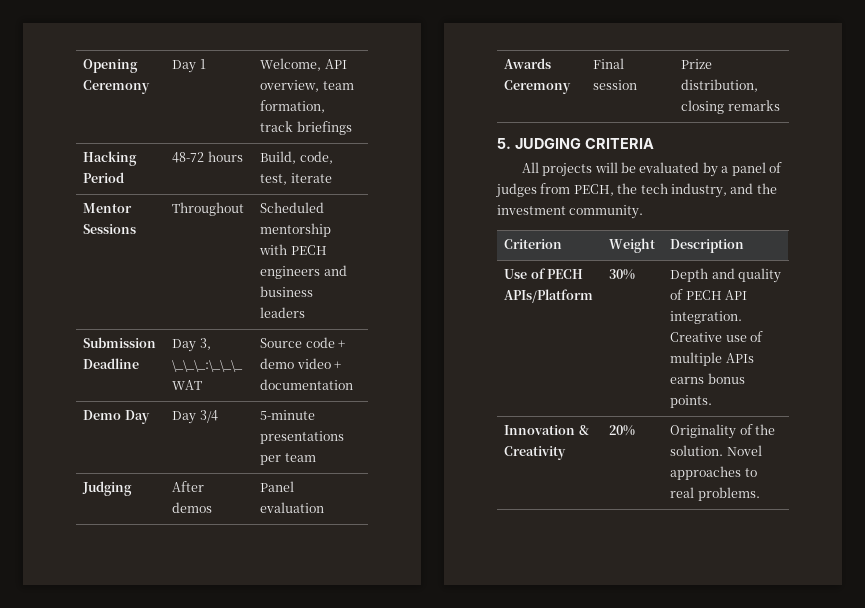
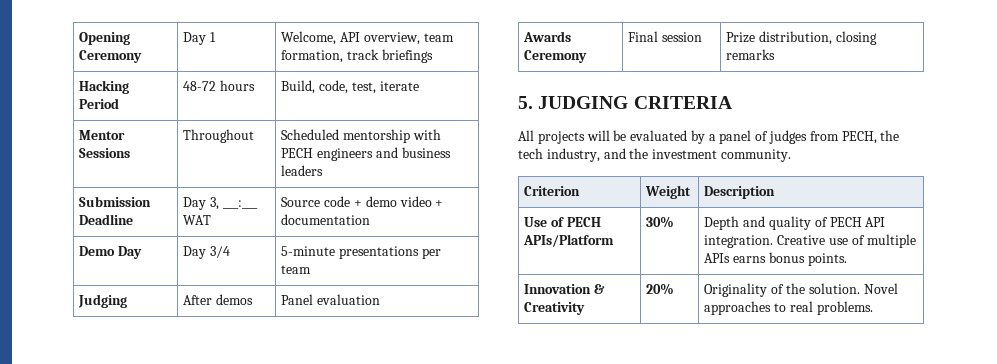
[172,360,244,372] \_\_\_:\_\_\_ -> [223,200,259,209] ___:___

